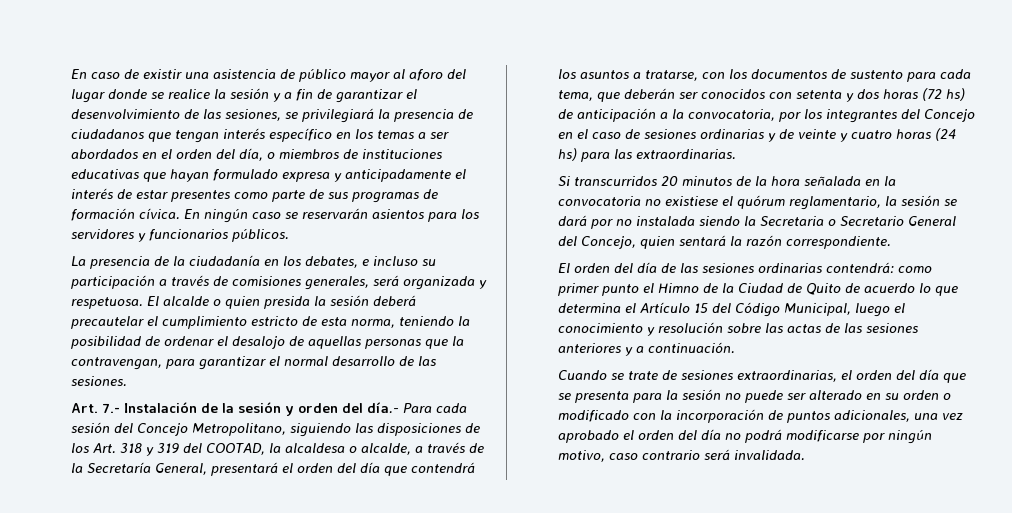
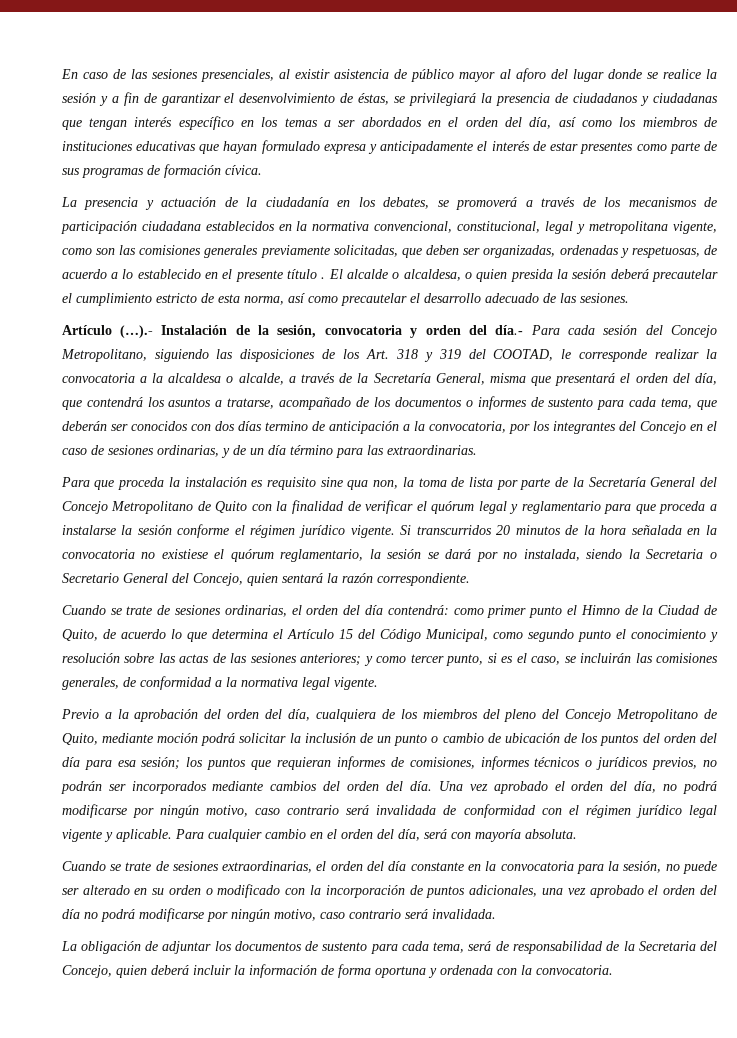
[142,69,209,79] existir una -> [130,69,331,82] las sesiones presenciales, al existir
[202,109,281,121] las sesiones, -> [358,93,390,105] éstas,
(144, 134) none -> [640,93,719,106] y ciudadanas
[266,152,275,159] o -> [558,117,637,127] así como los
[183,208,479,223] [70,229,289,242] En ningún caso se reservarán asientos para los servidores y funcionarios públicos. -> (262, 170) none
(150, 262) none -> [144,197,217,210] y actuación
[361,256,436,266] [70,275,487,290] [70,297,143,309] e incluso su participación a través de comisiones generales, será organizada y respetuosa. -> [437,197,717,210] [60,221,718,234] [61,245,717,258] [61,269,326,282] se promoverá a través de los mecanismos de participación ciudadana establecidos en la normativa convencional, constitucional, legal y metropolitana vigente, como son las comisiones generales previamente solicitadas, que deben ser organizadas, ordenadas y respetuosas, de acuerdo a lo establecido en el presente título .
(221, 302) none -> [403,269,473,281] alcaldesa, o
[398,316,470,326] [70,336,464,349] [70,356,395,370] teniendo la posibilidad de ordenar el desalojo de aquellas personas que la contravengan, para garantizar el normal desarrollo -> [287,293,539,306] así como precautelar el desarrollo adecuado
[70,403,120,413] Art. 7.- -> [61,325,154,338] Artículo (…).-
[237,402,281,413] sesión -> [277,325,402,338] sesión, convocatoria
(265, 449) none -> [561,349,717,362] [61,373,147,383] le corresponde realizar la convocatoria a
(207, 469) none -> [489,373,552,386] misma que
[359,462,380,473] día -> [695,373,718,385] día,
[701,69,827,79] con los documentos -> [279,396,527,410] acompañado de los documentos o informes
[795,88,965,102] setenta y dos horas (72 hs) -> [214,421,308,431] dos días termino
[699,129,764,139] ordinarias -> [156,445,219,457] ordinarias,
[797,128,956,142] [557,148,736,162] veinte y cuatro horas (24 hs) para las extraordinarias. // -> [249,445,477,458] [60,477,717,490] [61,500,717,514] [61,524,395,538] un día término para las extraordinarias. // Para que proceda la instalación es requisito sine qua non, la toma de lista por parte de la Secretaría General del Concejo Metropolitano de Quito con la finalidad de verificar el quórum legal y reglamentario para que proceda a instalarse la sesión conforme el régimen jurídico vigente.
[635,216,695,226] instalada -> [523,549,580,561] instalada,
[557,262,822,273] El orden del día de las sesiones ordinarias -> [61,605,383,617] Cuando se trate de sesiones ordinarias, el orden del día
[805,283,841,295] Quito -> [61,629,98,641] Quito,
[854,303,890,317] luego -> [492,629,611,642] como segundo punto
[557,342,735,356] anteriores y a continuación. -> [300,653,718,666] [61,676,378,690] [60,709,717,722] [61,733,717,746] [61,756,717,770] [60,781,717,794] [61,804,717,818] [61,829,577,842] anteriores; y como tercer punto, si es el caso, se incluirán las comisiones generales, de conformidad a la normativa legal vigente. // Previo a la aprobación del orden del día, cualquiera de los miembros del pleno del Concejo Metropolitano de Quito, mediante moción podrá solicitar la inclusión de un punto o cambio de ubicación de los puntos del orden del día para esa sesión; los puntos que requieran informes de comisiones, informes técnicos o jurídicos previos, no podrán ser incorporados mediante cambios del orden del día. Una vez aprobado el orden del día, no podrá modificarse por ningún motivo, caso contrario será invalidada de conformidad con el régimen jurídico legal vigente y aplicable. Para cualquier cambio en el orden del día, será con mayoría absoluta.
[942,373,966,383] [557,391,629,403] que se presenta -> [410,861,574,871] constante en la convocatoria
[681,389,721,400] sesión -> [623,861,662,873] sesión,
(805, 455) none -> [60,941,717,954] [61,964,613,978] // La obligación de adjuntar los documentos de sustento para cada tema, será de responsabilidad de la Secretaria del Concejo, quien deberá incluir la información de forma oportuna y ordenada con la convocatoria.

